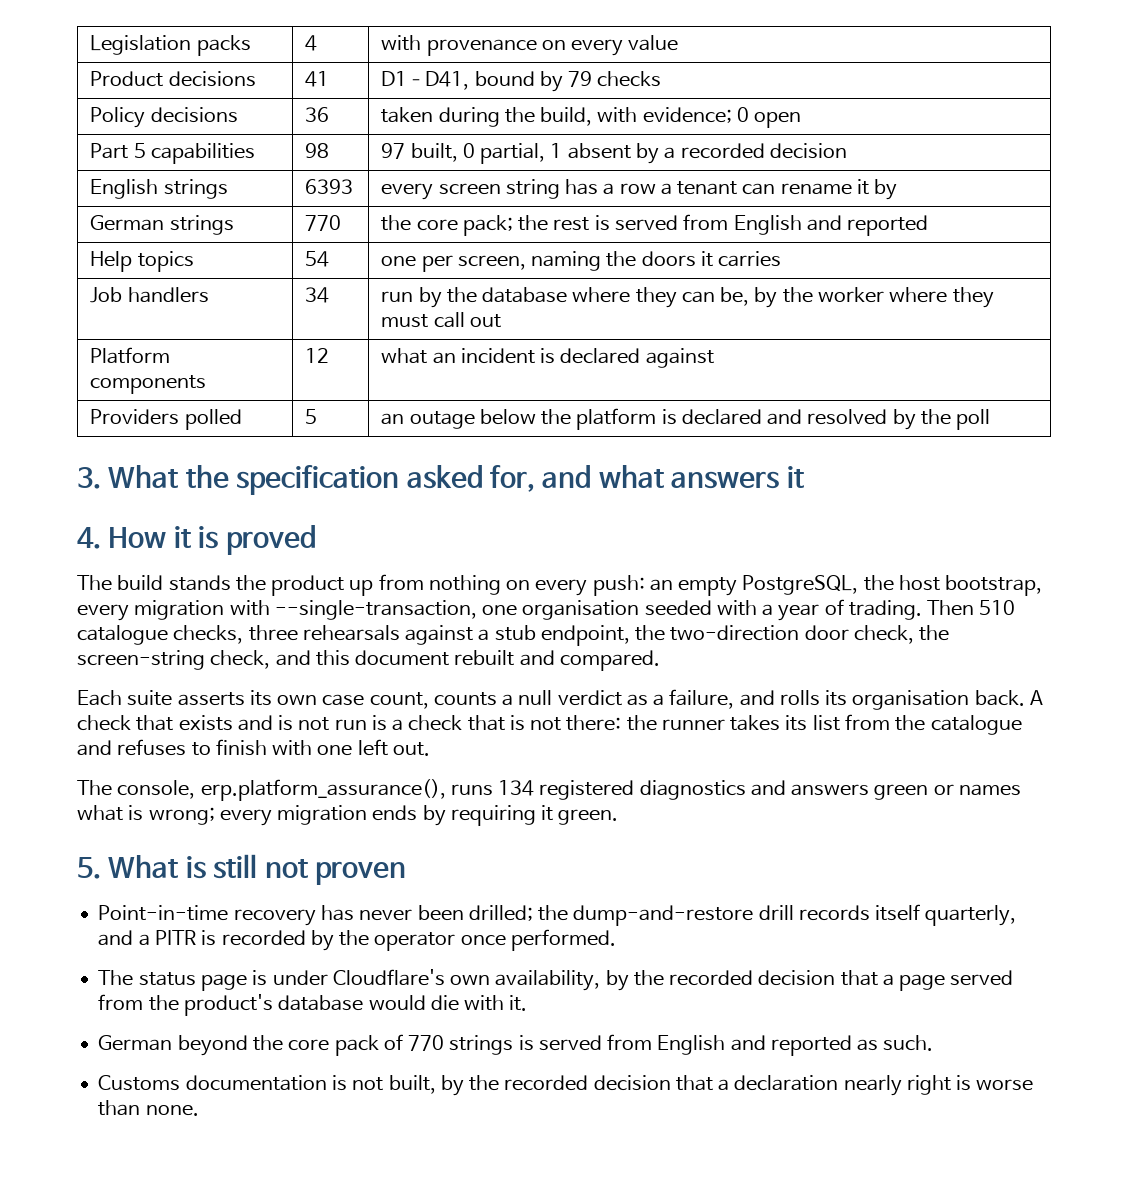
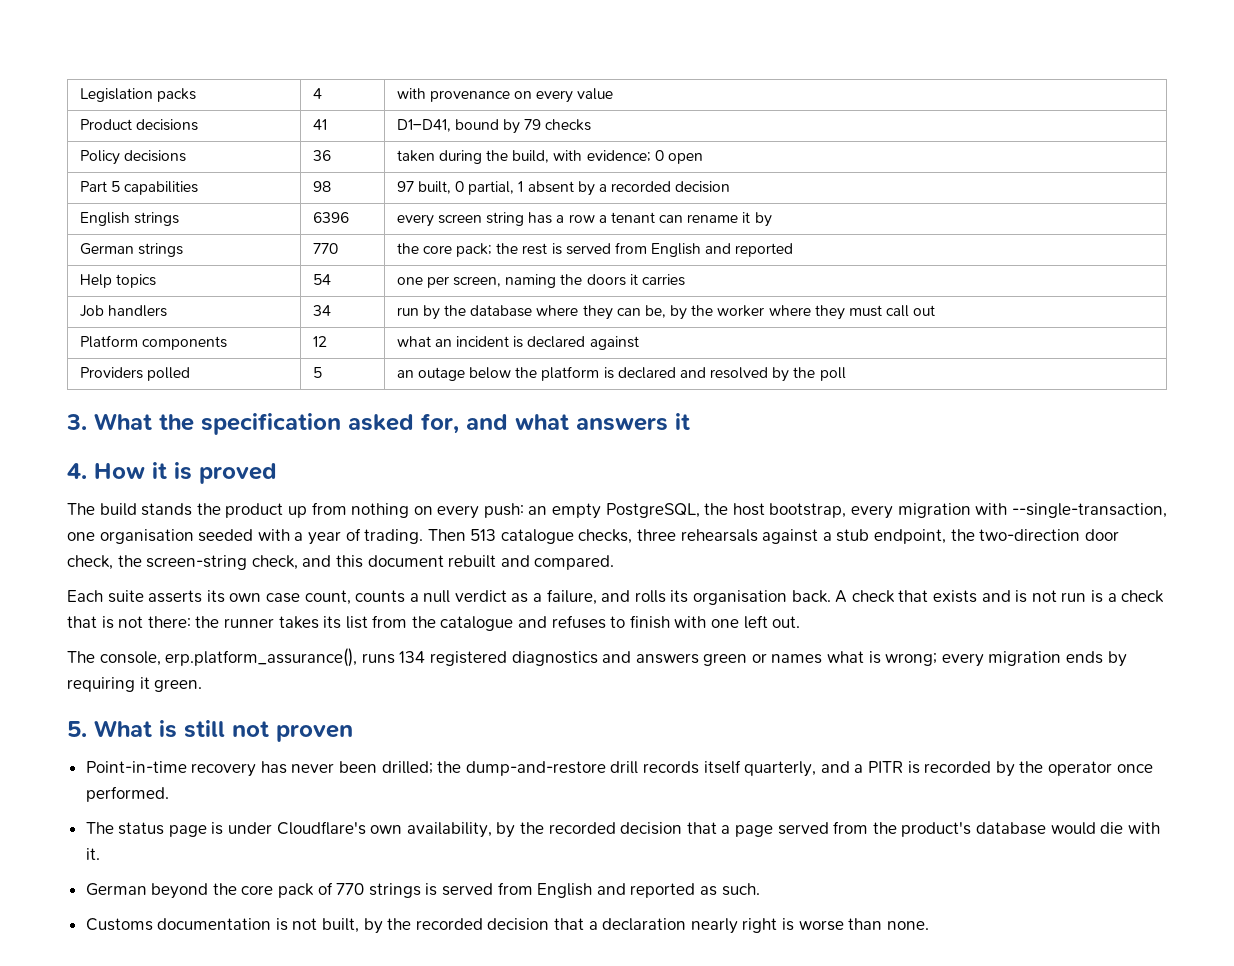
[305,179,354,194] 6393 -> [312,212,349,223] 6396
[979,600,1016,615] 510 -> [470,529,497,541] 513

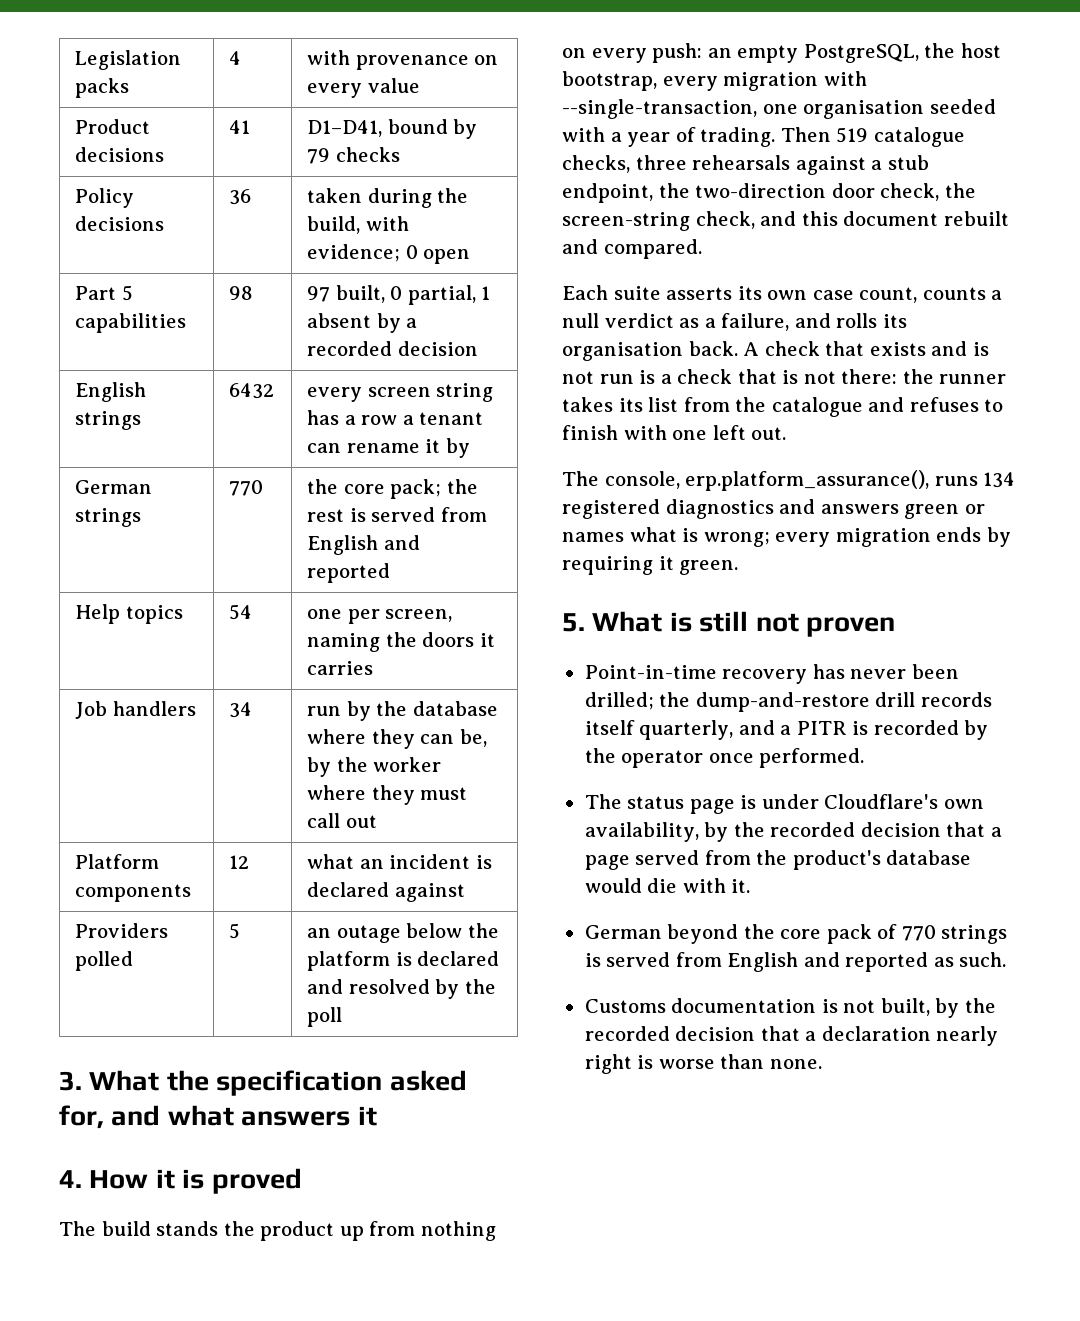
[312,212,349,223] 6396 -> [229,383,275,399] 6432
[470,529,497,541] 513 -> [836,127,869,143] 519

